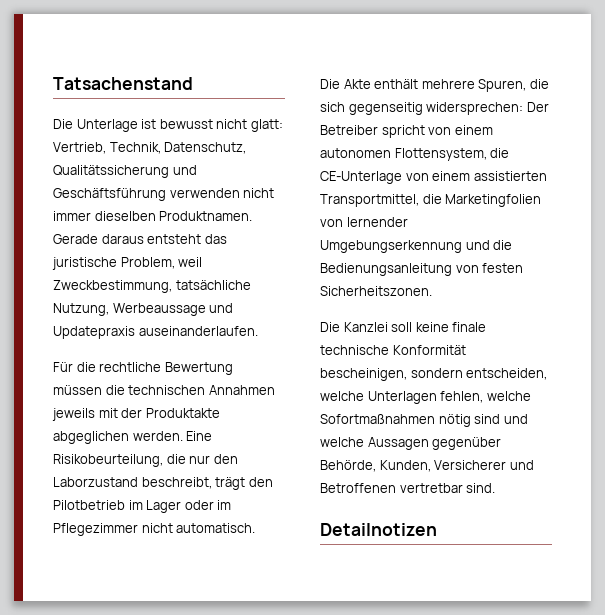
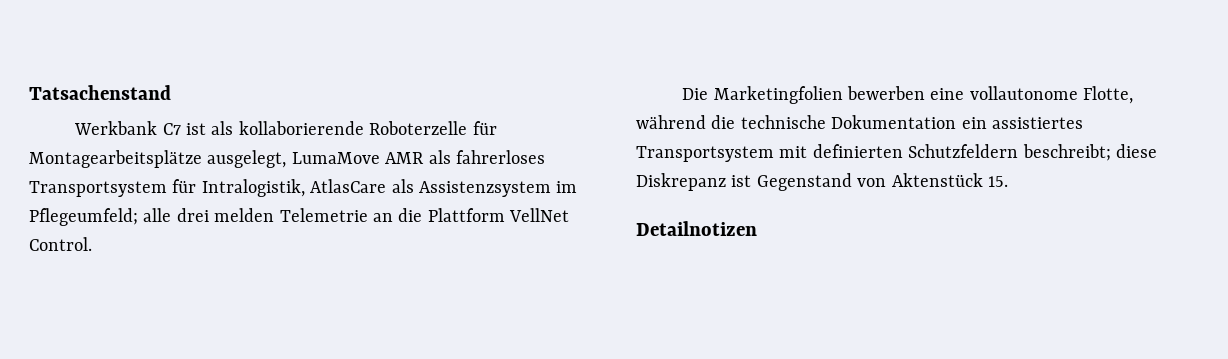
[53,119,283,132] [53,142,247,154] [53,165,197,178] [53,188,275,201] [53,211,253,221] [53,234,227,244] [52,257,203,270] [53,280,251,293] [53,303,234,316] [53,326,258,339] [53,362,233,375] [53,385,275,395] [52,408,220,421] [53,431,213,444] [53,454,238,467] [53,477,273,490] [53,500,232,513] [53,523,256,536] [320,79,549,92] [320,102,549,115] [320,125,493,138] [320,148,510,161] [320,171,547,184] [320,194,542,207] [320,217,408,227] [320,240,513,253] [320,263,524,276] [320,286,432,296] [320,322,487,332] [320,345,466,355] [320,368,548,381] [320,391,531,404] [320,414,528,427] [320,437,502,450] [320,460,534,472] [320,483,496,493] Die Unterlage ist bewusst nicht glatt: Vertrieb, Technik, Datenschutz, Qualitätssicherung und Geschäftsführung verwenden nicht immer dieselben Produktnamen. Gerade daraus entsteht das juristische Problem, weil Zweckbestimmung, tatsächliche Nutzung, Werbeaussage und Updatepraxis auseinanderlaufen. // Für die rechtliche Bewertung müssen die technischen Annahmen jeweils mit der Produktakte abgeglichen werden. Eine Risikobeurteilung, die nur den Laborzustand beschreibt, trägt den Pilotbetrieb im Lager oder im Pflegezimmer nicht automatisch. // Die Akte enthält mehrere Spuren, die sich gegenseitig widersprechen: Der Betreiber spricht von einem autonomen Flottensystem, die CE-Unterlage von einem assistierten Transportmittel, die Marketingfolien von lernender Umgebungserkennung und die Bedienungsanleitung von festen Sicherheitszonen. // Die Kanzlei soll keine finale technische Konformität bescheinigen, sondern entscheiden, welche Unterlagen fehlen, welche Sofortmaßnahmen nötig sind und welche Aussagen gegenüber Behörde, Kunden, Versicherer und Betroffenen vertretbar sind. -> [74,121,497,135] [29,150,545,168] [29,179,578,197] [29,208,570,226] [29,237,92,251] [682,86,1134,104] [636,115,1083,129] [636,144,1157,162] [636,173,1008,191] Werkbank C7 ist als kollaborierende Roboterzelle für Montagearbeitsplätze ausgelegt, LumaMove AMR als fahrerloses Transportsystem für Intralogistik, AtlasCare als Assistenzsystem im Pflegeumfeld; alle drei melden Telemetrie an die Plattform VellNet Control. // Die Marketingfolien bewerben eine vollautonome Flotte, während die technische Dokumentation ein assistiertes Transportsystem mit definierten Schutzfeldern beschreibt; diese Diskrepanz ist Gegenstand von Aktenstück 15.

